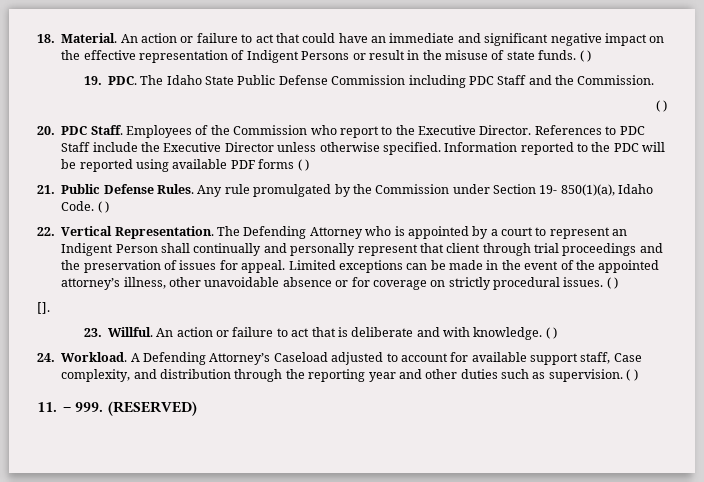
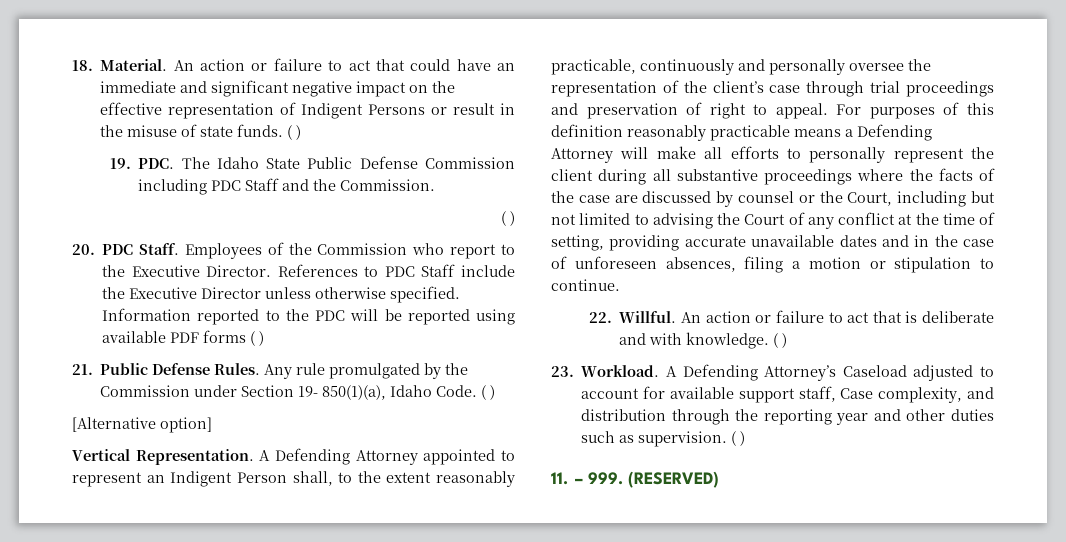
[37,227,55,236] 22. -> [72,417,212,433] [Alternative option] //
[217,226,533,239] The Defending Attorney who is appointed by a court -> [259,448,496,465] A Defending Attorney appointed
[161,243,481,256] shall continually and personally represent that client -> [292,471,515,487] [551,59,931,75] [551,80,801,97] shall, to the extent reasonably practicable, continuously and personally oversee the representation of the client’s case
[61,260,81,270] the -> (578, 109) none
[179,260,660,273] [61,277,619,290] [37,302,50,314] [83,328,102,337] issues for appeal. Limited exceptions can be made in the event of the appointed attorney’s illness, other unavoidable absence or for coverage on strictly procedural issues. ( ) // []. // 23. -> [709,102,994,119] [551,124,932,141] [551,146,994,163] [551,168,995,185] [551,191,995,207] [551,212,995,229] [551,235,994,251] [551,256,994,273] [551,279,620,291] [589,312,613,323] right to appeal. For purposes of this definition reasonably practicable means a Defending Attorney will make all efforts to personally represent the client during all substantive proceedings where the facts of the case are discussed by counsel or the Court, including but not limited to advising the Court of any conflict at the time of setting, providing accurate unavailable dates and in the case of unforeseen absences, filing a motion or stipulation to continue. // 22.
[37,353,55,362] 24. -> [551,366,574,377] 23.

